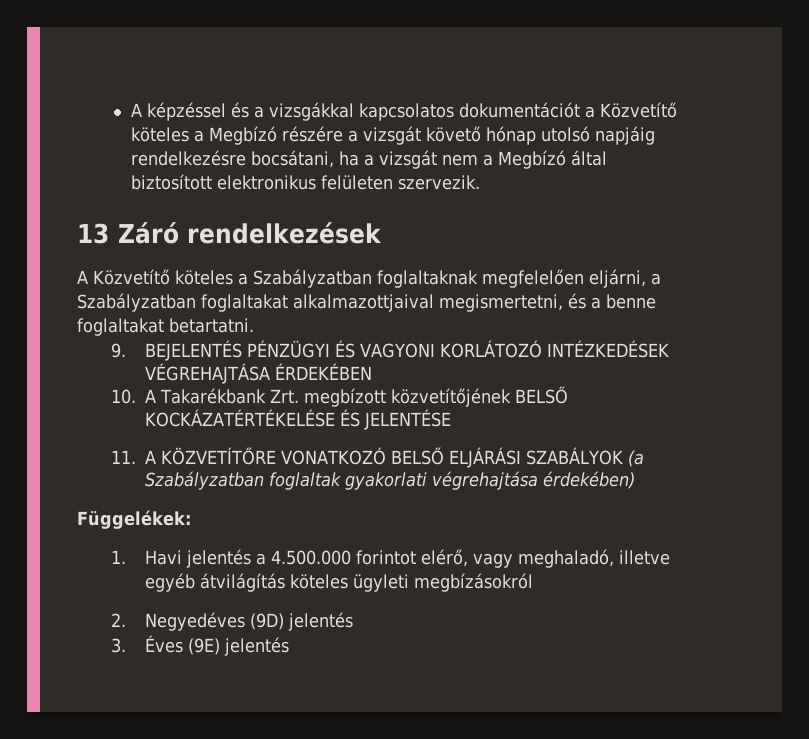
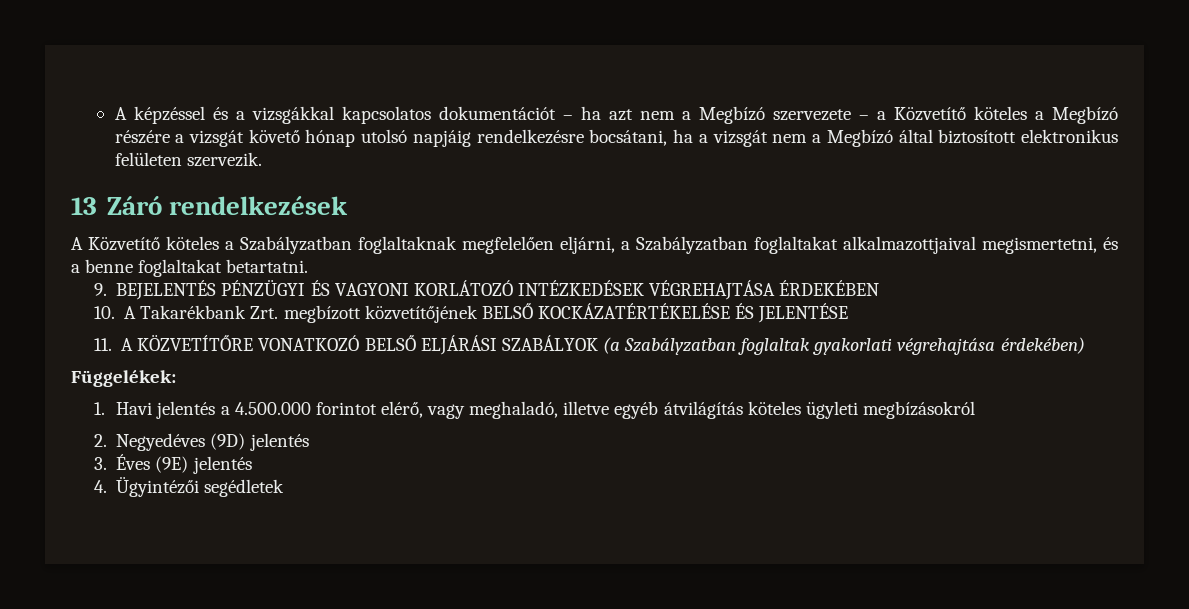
(580, 110) none -> [562,106,869,124] – ha azt nem a Megbízó szervezete –
(289, 646) none -> [93,477,285,497] // 4. Ügyintézői segédletek

